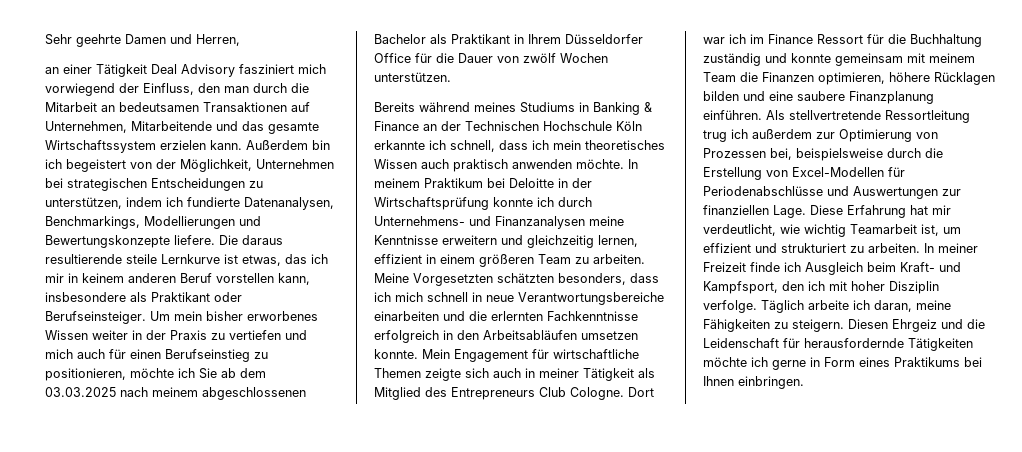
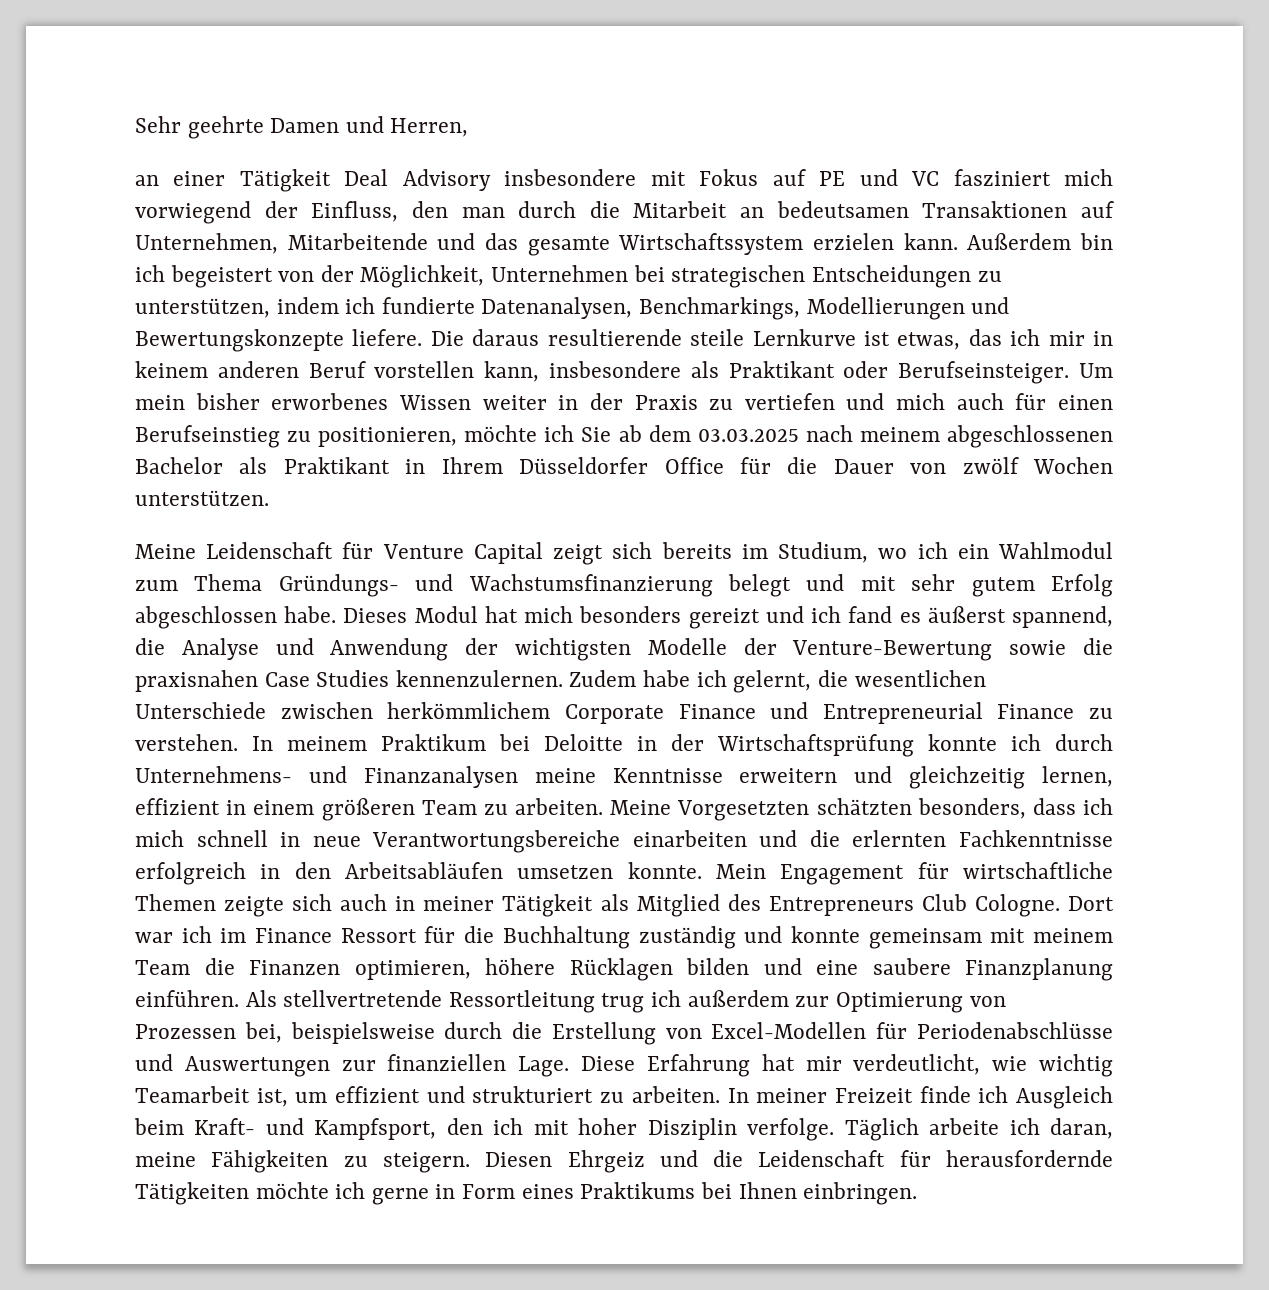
(235, 70) none -> [504,169,940,186] insbesondere mit Fokus auf PE und VC
[374,102,652,115] [374,121,642,131] [374,140,665,152] [374,159,624,172] Bereits während meines Studiums in Banking & Finance an der Technischen Hochschule Köln erkannte ich schnell, dass ich mein theoretisches Wissen auch praktisch anwenden möchte. -> [135,542,1114,565] [135,574,1113,597] [135,606,1114,629] [135,638,1113,661] [135,670,986,693] [135,702,1113,724] [135,734,238,751] Meine Leidenschaft für Venture Capital zeigt sich bereits im Studium, wo ich ein Wahlmodul zum Thema Gründungs- und Wachstumsfinanzierung belegt und mit sehr gutem Erfolg abgeschlossen habe. Dieses Modul hat mich besonders gereizt und ich fand es äußerst spannend, die Analyse und Anwendung der wichtigsten Modelle der Venture-Bewertung sowie die praxisnahen Case Studies kennenzulernen. Zudem habe ich gelernt, die wesentlichen Unterschiede zwischen herkömmlichem Corporate Finance und Entrepreneurial Finance zu verstehen.

